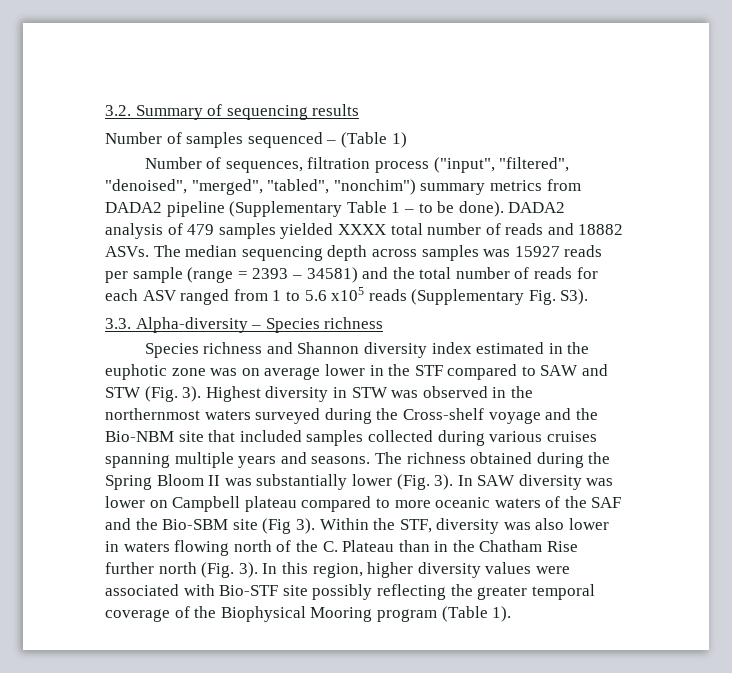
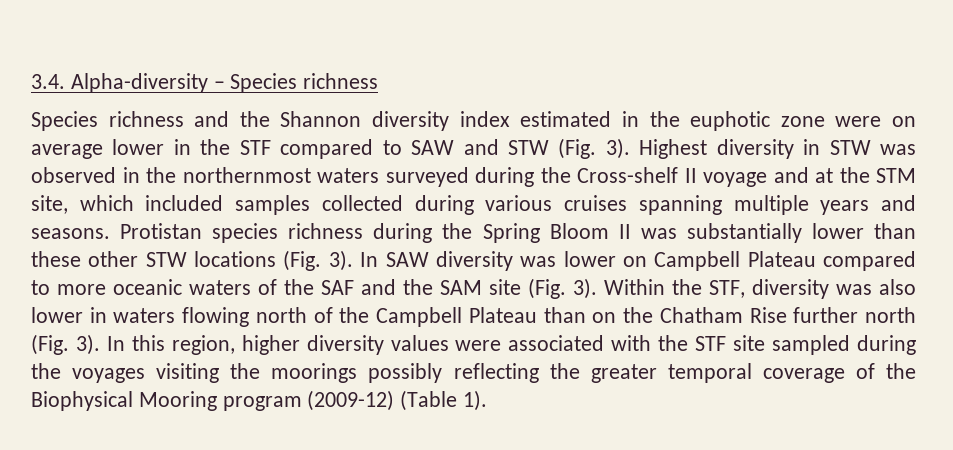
[105,104,360,120] [105,132,407,148] [144,157,570,173] [105,179,581,195] [105,201,566,217] [105,223,624,239] [105,245,603,261] [105,267,598,283] [105,287,589,305] [105,318,131,329] 3.2. Summary of sequencing results // Number of samples sequenced – (Table 1) // Number of sequences, filtration process ("input", "filtered", "denoised", "merged", "tabled", "nonchim") summary metrics from DADA2 pipeline (Supplementary Table 1 – to be done). DADA2 analysis of 479 samples yielded XXXX total number of reads and 18882 ASVs. The median sequencing depth across samples was 15927 reads per sample (range = 2393 – 34581) and the total number of reads for each ASV ranged from 1 to 5.6 x105 reads (Supplementary Fig. S3). // 3.3. -> [31,74,65,89] 3.4.
(293, 348) none -> [239,111,270,127] the
[210,368,238,376] was -> [835,116,882,127] were
(484, 414) none -> [684,168,697,183] II
[575,408,598,420] [105,430,236,442] the Bio-NBM site that -> [815,167,916,183] [31,195,134,214] at the STM site, which
[374,452,533,464] The richness obtained -> [120,223,364,243] Protistan species richness
(392, 480) none -> [874,223,917,239] [31,251,277,267] than these other STW locations
[244,496,297,512] plateau -> [747,251,816,267] Plateau
[162,518,292,534] Bio-SBM site (Fig -> [440,278,566,299] SAM site (Fig.
[322,541,338,552] C. -> [376,307,463,327] Campbell
[434,541,449,552] in -> [592,312,617,323] on
[219,585,308,596] Bio-STF site -> [658,335,916,355] [31,363,358,383] the STF site sampled during the voyages visiting the moorings
(437, 615) none -> [307,390,395,411] (2009-12)

